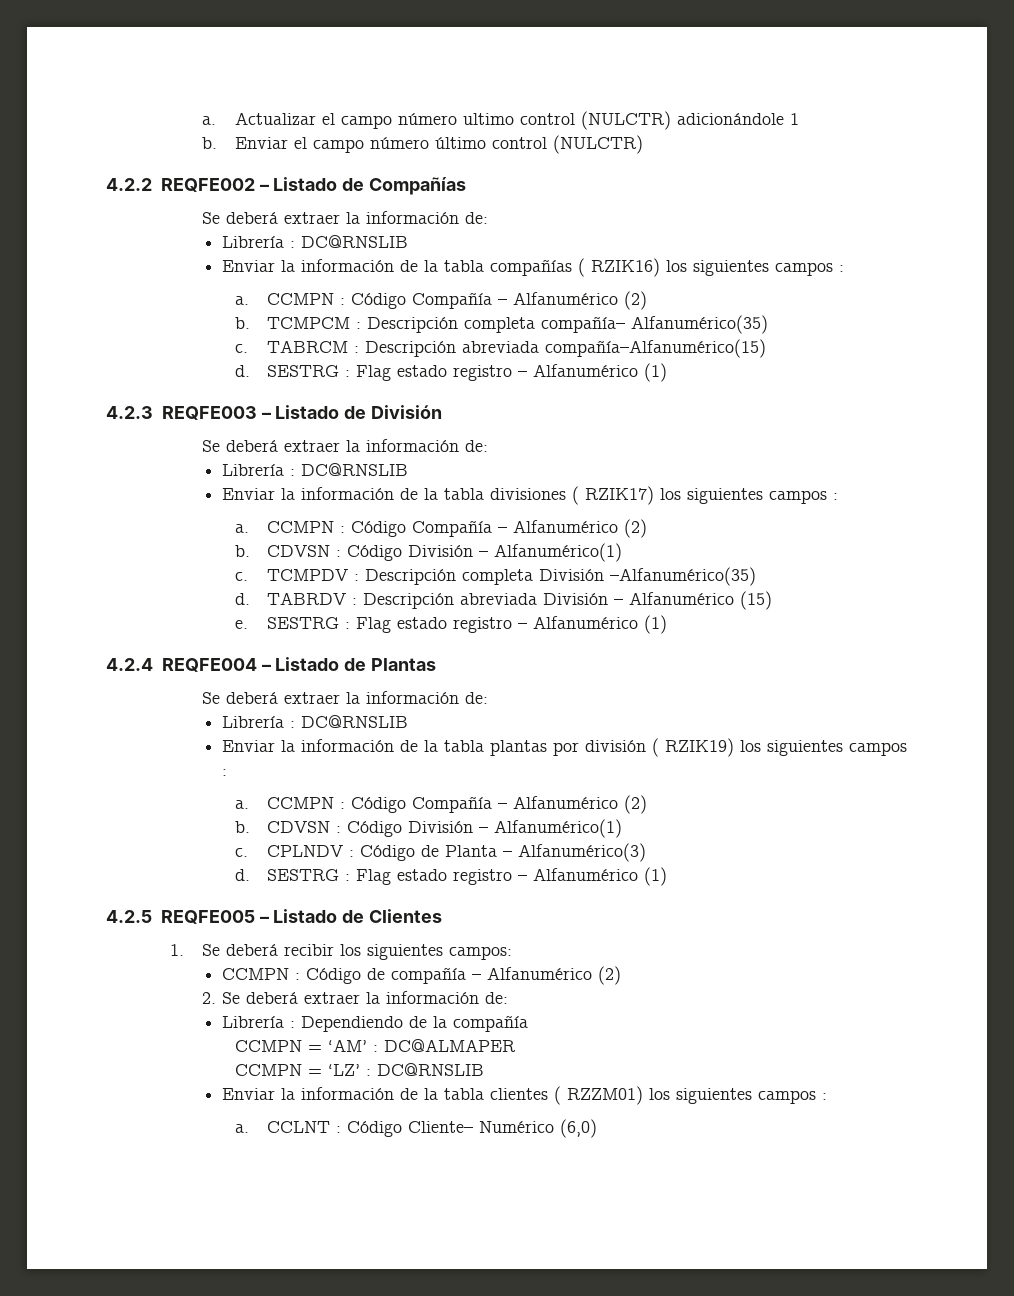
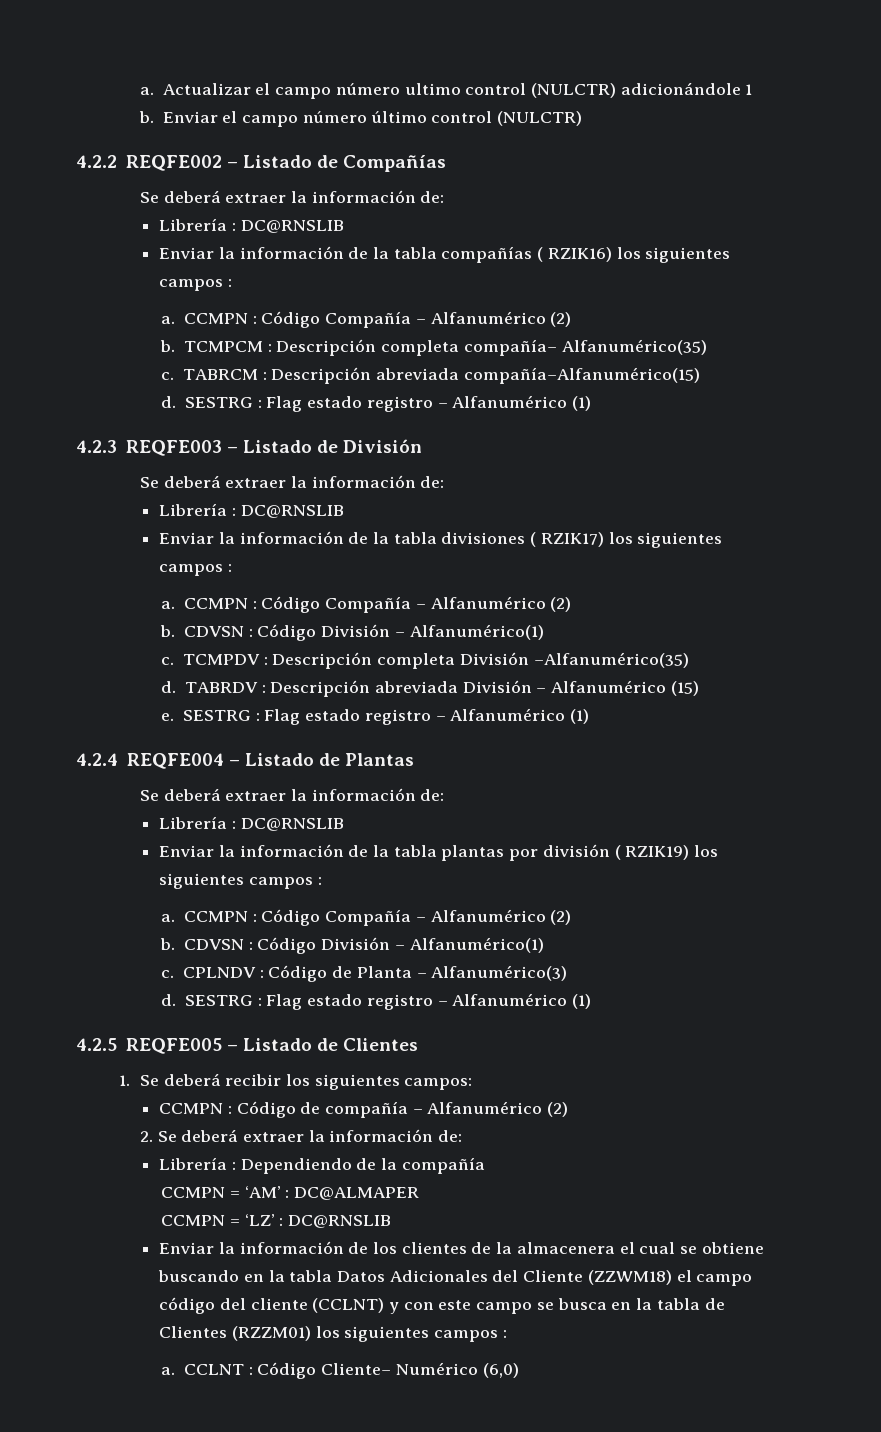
[423,1086,643,1105] la tabla clientes ( RZZM01) -> [372,1242,764,1254] [158,1270,753,1286] [159,1297,725,1314] [159,1326,311,1341] los clientes de la almacenera el cual se obtiene buscando en la tabla Datos Adicionales del Cliente (ZZWM18) el campo código del cliente (CCLNT) y con este campo se busca en la tabla de Clientes (RZZM01)

